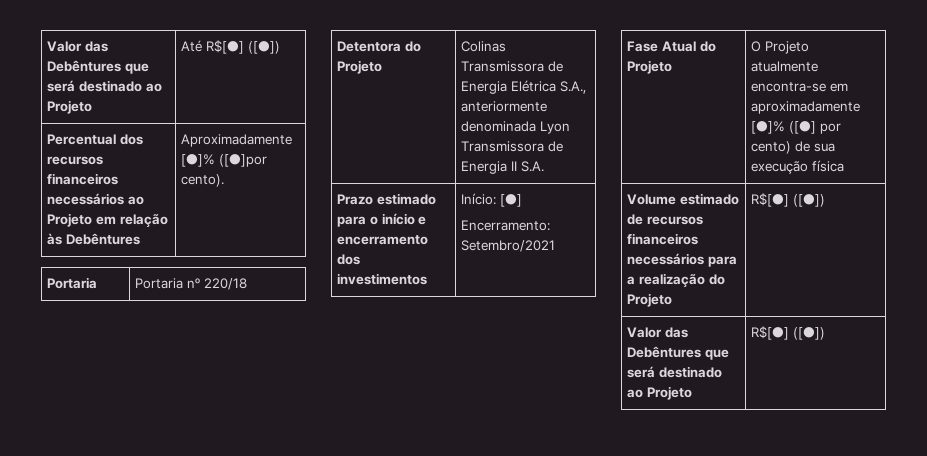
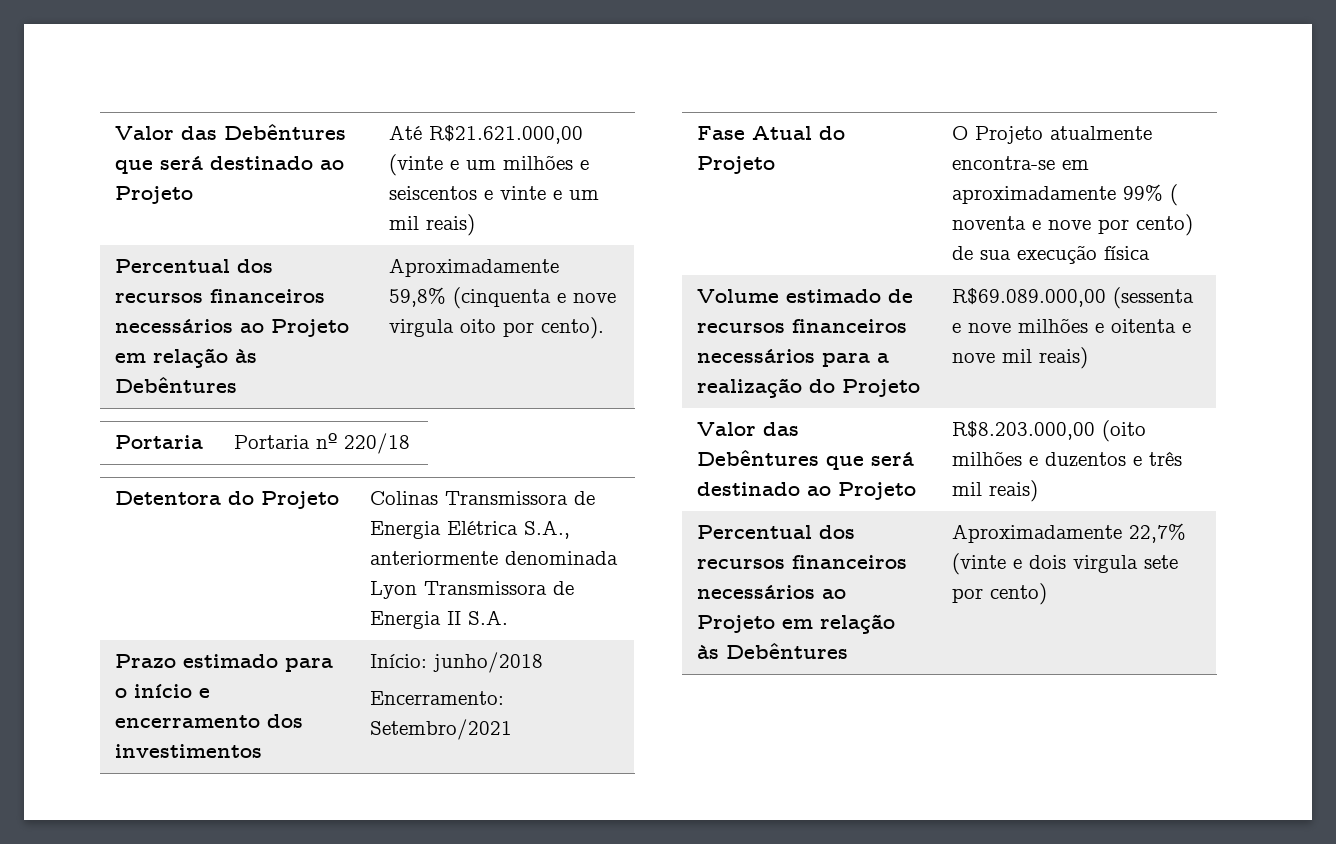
[206,40,280,54] R$[●] ([●]) -> [429,125,584,144] [389,154,590,176] [389,186,600,200] [389,214,476,236] R$21.621.000,00 (vinte e um milhões e seiscentos e vinte e um mil reais)
[181,154,268,167] [●]% ([●]por -> [389,287,617,309] [389,319,535,337] 59,8% (cinquenta e nove virgula oito por
[500,194,523,207] [●] -> [433,652,544,673] junho/2018
[751,121,817,134] [●]% ([●] -> [1123,184,1179,206] [952,216,1092,230] 99% ( noventa e nove
[751,193,826,207] [627,327,689,338] [627,346,730,360] [627,366,723,378] [627,386,693,400] [751,326,826,340] R$[●] ([●]) // Valor das Debêntures que será destinado ao Projeto | R$[●] ([●]) -> [952,287,1195,309] [952,318,1192,333] [952,347,1089,369] [697,422,800,436] [697,450,915,470] [697,482,917,500] [952,420,1147,442] [952,451,1183,467] [952,480,1039,502] [697,525,856,539] [697,555,908,569] [697,585,847,599] [697,614,896,634] [697,643,849,659] [952,523,1187,543] [952,553,1179,575] [952,583,1048,605] R$69.089.000,00 (sessenta e nove milhões e oitenta e nove mil reais) // Valor das Debêntures que será destinado ao Projeto | R$8.203.000,00 (oito milhões e duzentos e três mil reais) // Percentual dos recursos financeiros necessários ao Projeto em relação às Debêntures | Aproximadamente 22,7% (vinte e dois virgula sete por cento)

